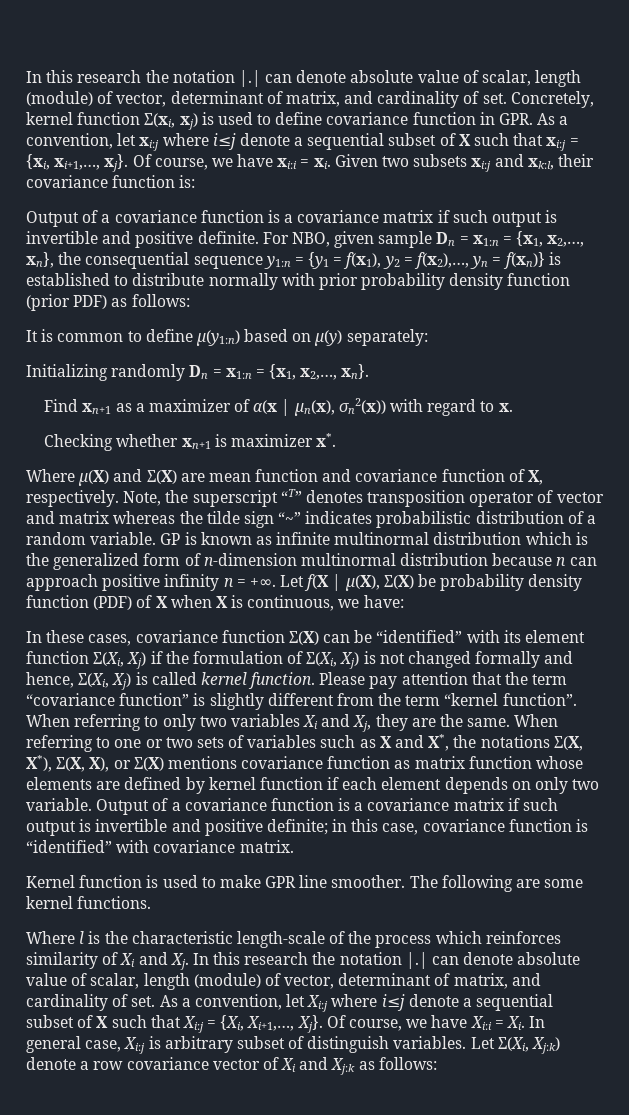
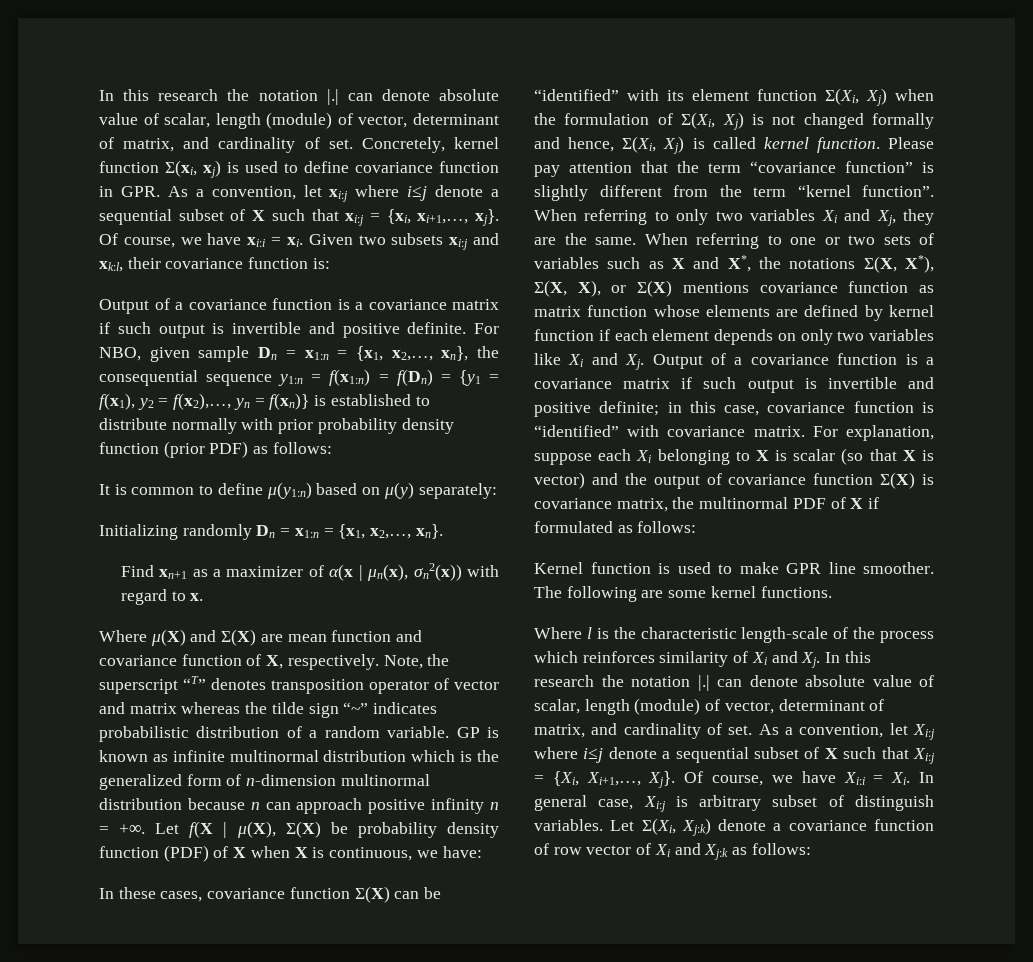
(304, 261) none -> [329,369,451,386] f(x1:n) = f(Dn) =
[44,433,337,451] // Checking whether xn+1 is maximizer x*. -> (204, 597) none
[150,651,163,664] if -> [895,89,934,101] when
[26,798,92,811] variable. -> [869,329,934,341] [534,353,645,370] variables like Xi and Xj.
(294, 846) none -> [812,425,934,441] [534,448,934,465] [534,472,934,489] [534,497,880,512] [534,521,697,533] For explanation, suppose each Xi belonging to X is scalar (so that X is vector) and the output of covariance function Σ(X) is covariance matrix, the multinormal PDF of X if formulated as follows:
[93,1057,209,1070] row covariance -> [788,819,934,831] [534,843,582,855] covariance function of row

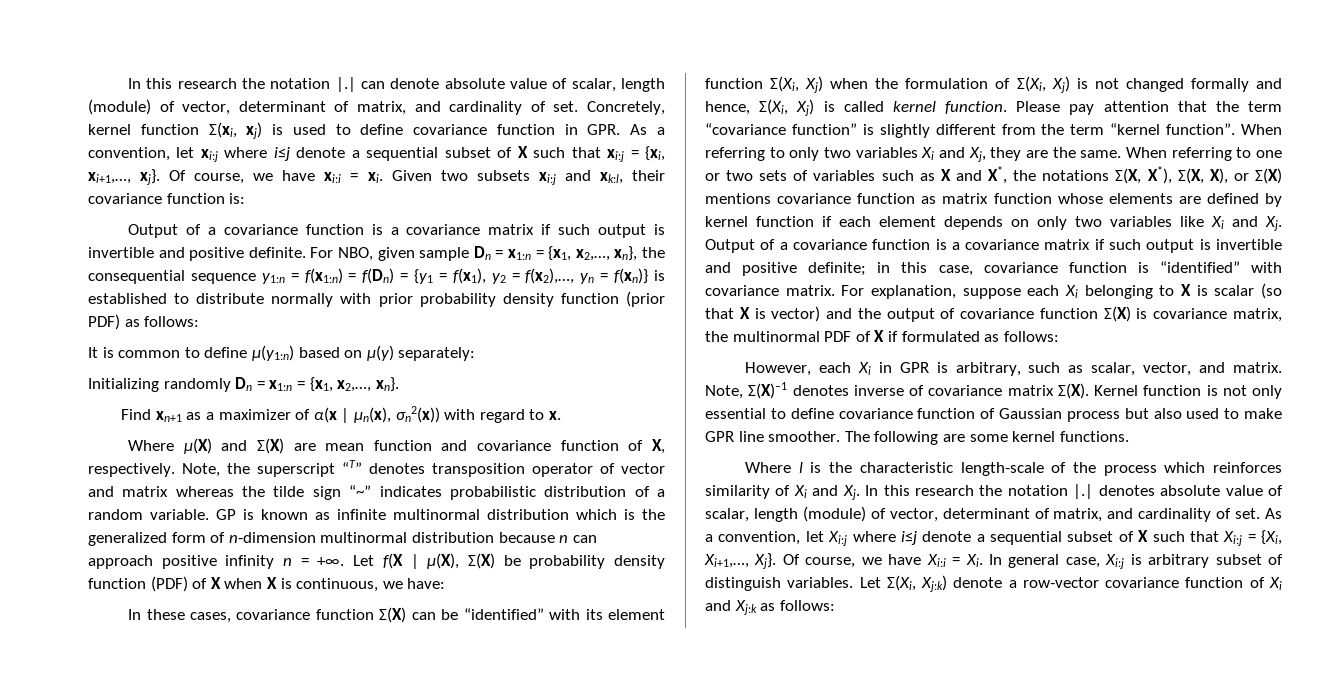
[534,562,670,574] Kernel function is -> [745,362,1282,376] [705,382,1282,399] [705,408,1182,422] However, each Xi in GPR is arbitrary, such as scalar, vector, and matrix. Note, Σ(X)–1 denotes inverse of covariance matrix Σ(X). Kernel function is not only essential to define covariance function of Gaussian process but also
[717,675,798,687] can denote -> [1098,485,1155,496] denotes
[788,819,934,831] [534,843,652,855] covariance function of row vector of -> [1022,577,1265,588] row-vector covariance function of

